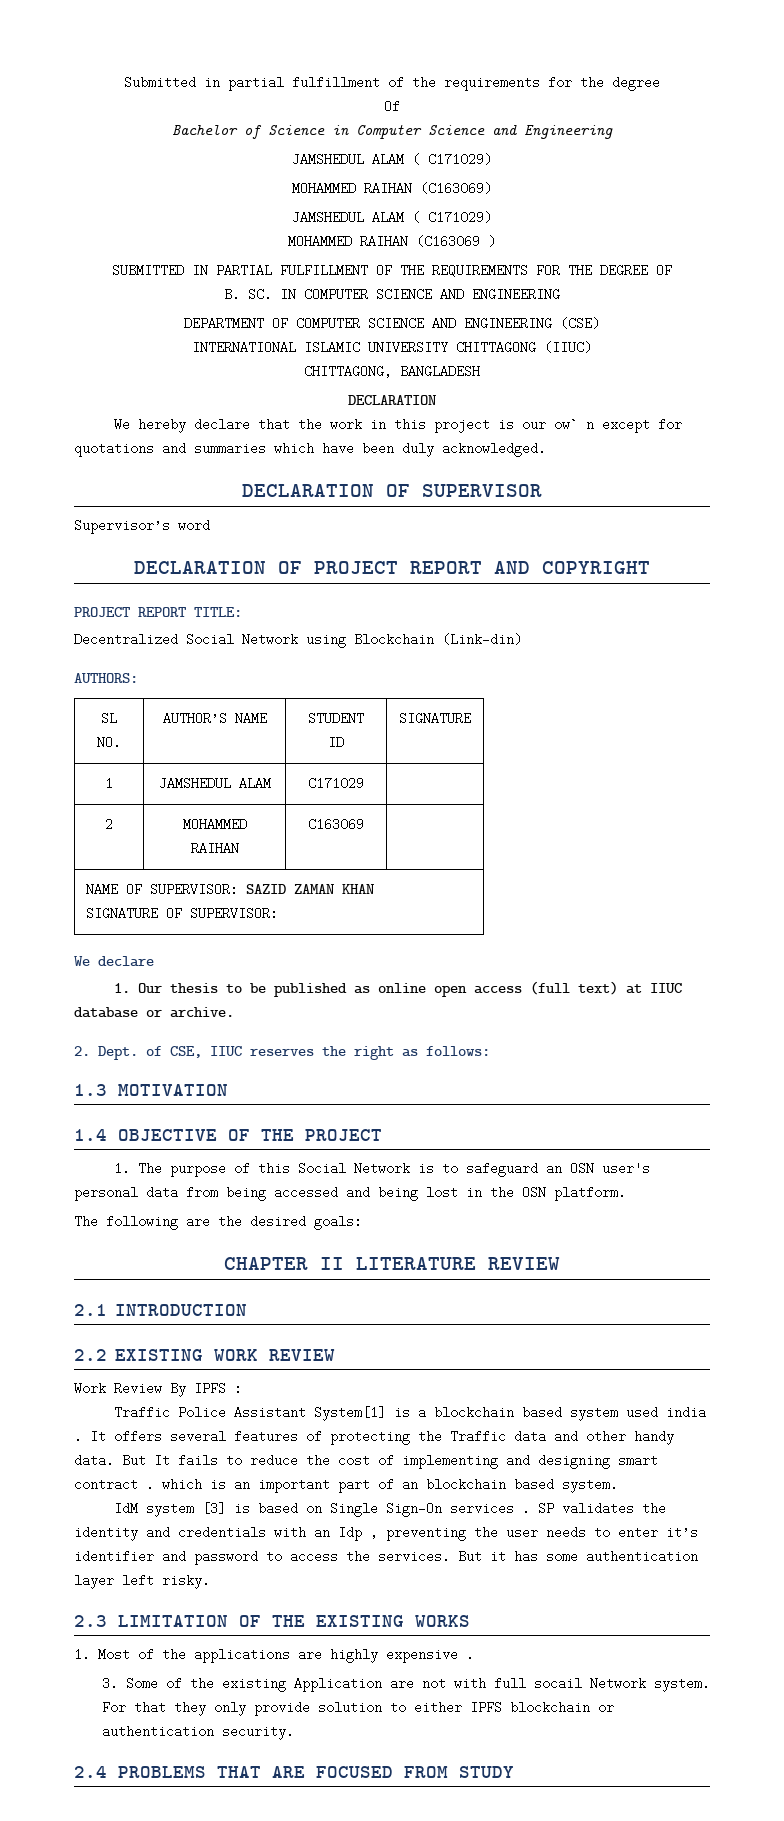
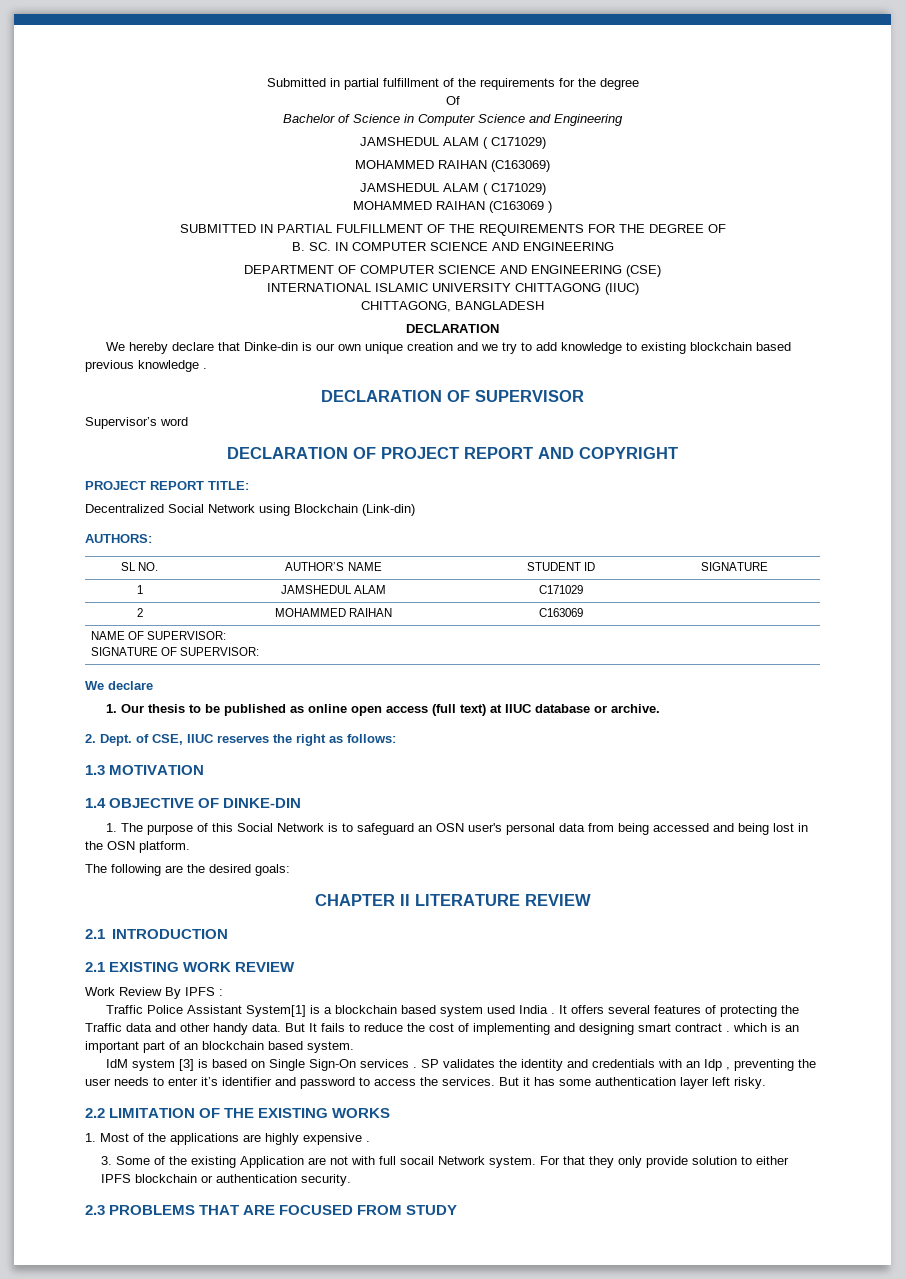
[298,418,683,433] [74,442,546,457] the work in this project is our ow` n except for quotations and summaries which have been duly acknowledged. -> [243,342,791,354] [85,360,207,372] Dinke-din is our own unique creation and we try to add knowledge to existing blockchain based previous knowledge .
[245,884,375,894] SAZID ZAMAN KHAN -> (226, 635) none
[261,1129,382,1141] THE PROJECT -> [223,798,302,808] DINKE-DIN
[74,1349,107,1361] 2.2 -> [85,962,105,972] 2.1
[666,1406,707,1419] india -> [518,1005,548,1014] India
[74,1615,107,1627] 2.3 -> [85,1108,105,1118] 2.2
[74,1766,107,1778] 2.4 -> [85,1205,105,1215] 2.3

